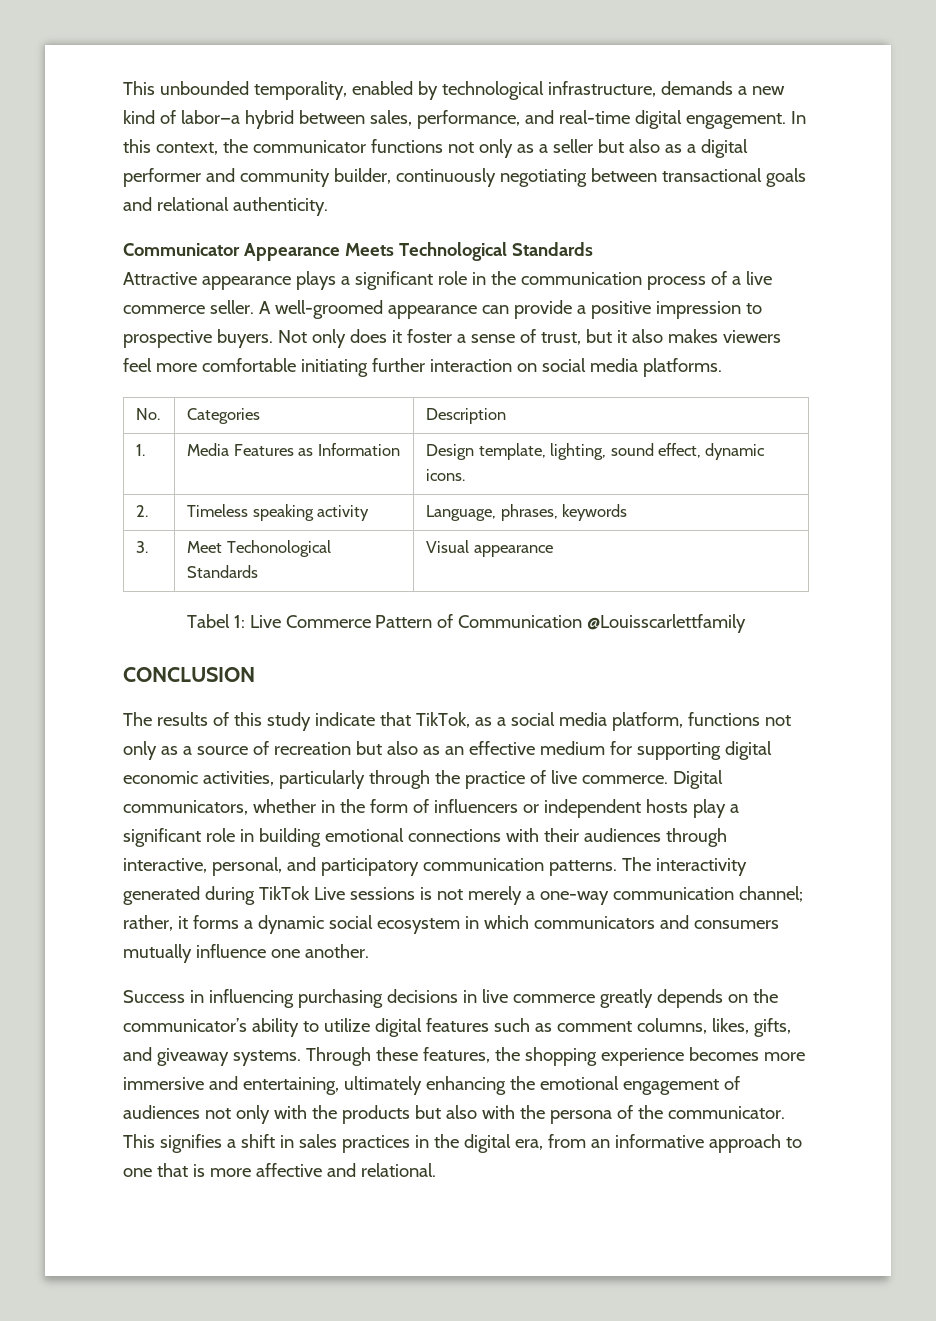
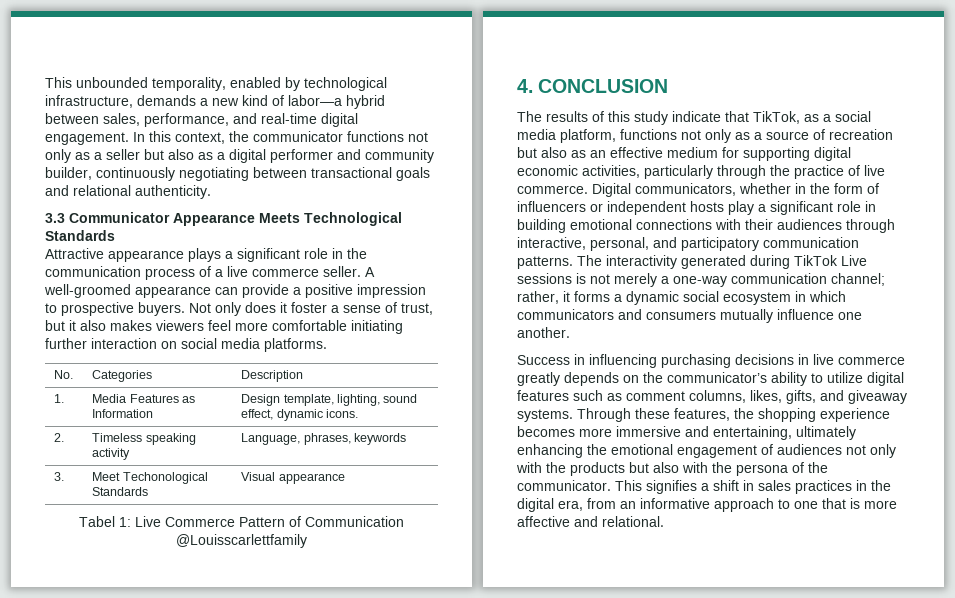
(328, 206) none -> [45,213,65,223] 3.3
(747, 623) none -> [517,79,533,93] 4.

